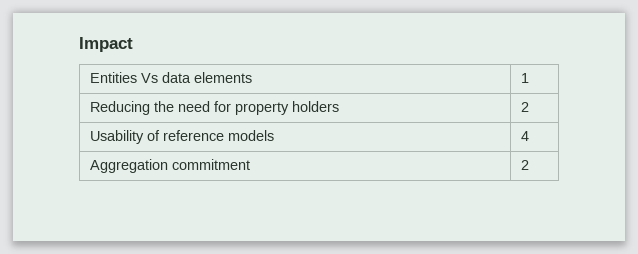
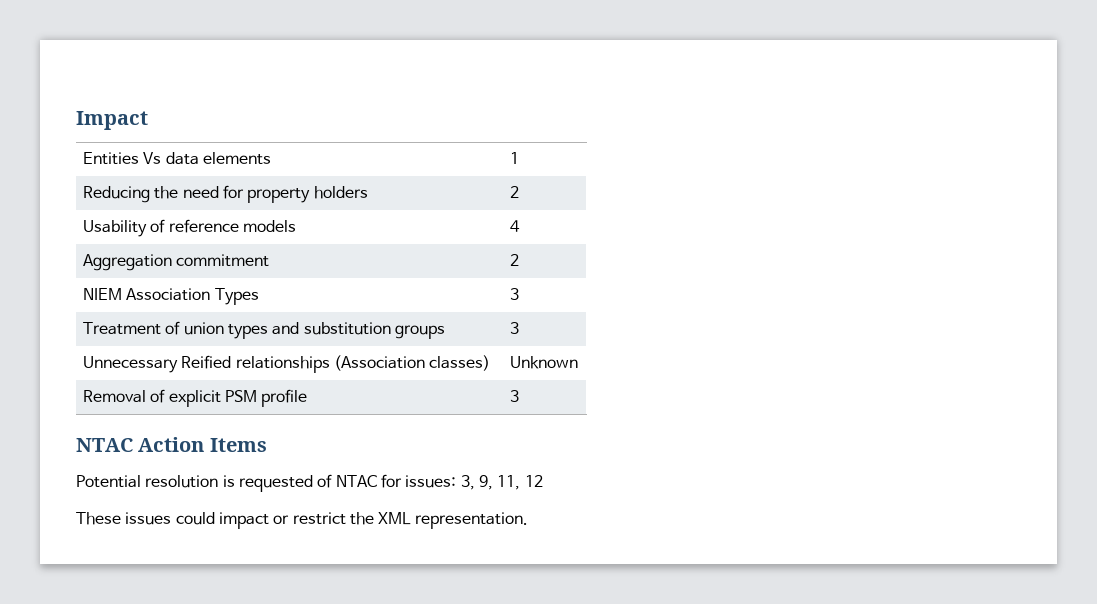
(529, 165) none -> [83,288,259,305] [510,288,520,300] [83,321,446,339] [510,322,520,334] [83,355,491,373] [510,356,579,369] [83,389,308,407] [510,390,520,402] [76,437,267,452] [76,474,543,492] [76,512,528,529] // NIEM Association Types | 3 // Treatment of union types and substitution groups | 3 // Unnecessary Reified relationships (Association classes) | Unknown // Removal of explicit PSM profile | 3 // NTAC Action Items // Potential resolution is requested of NTAC for issues: 3, 9, 11, 12 // These issues could impact or restrict the XML representation.

